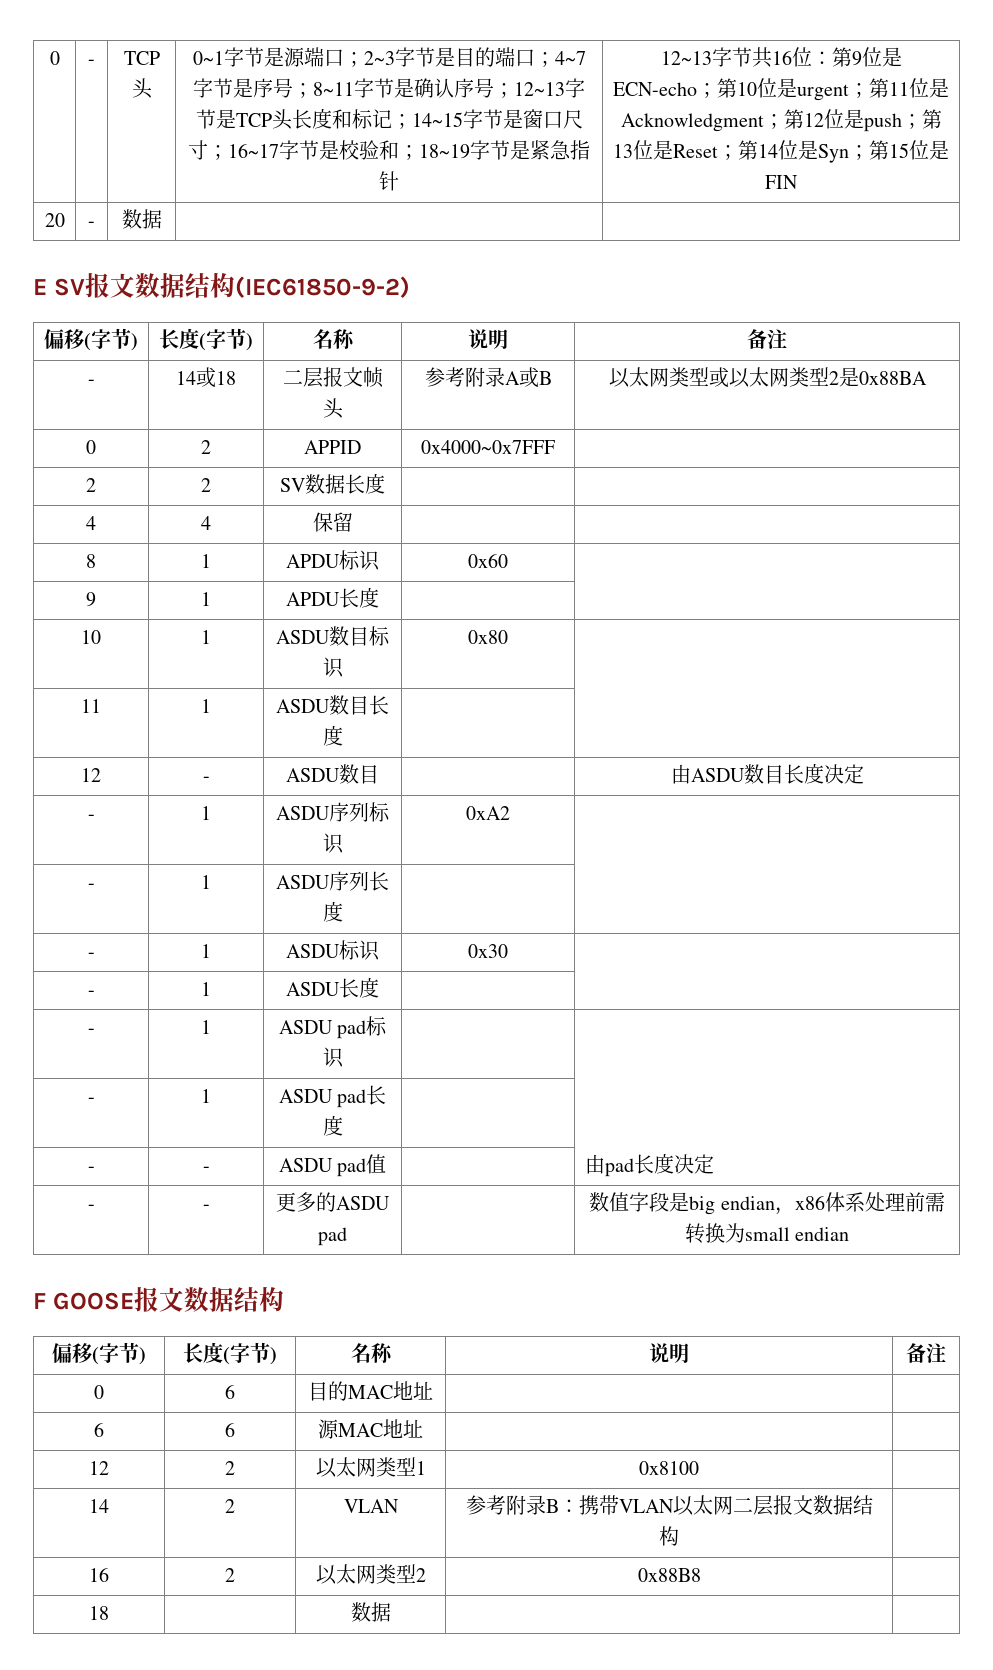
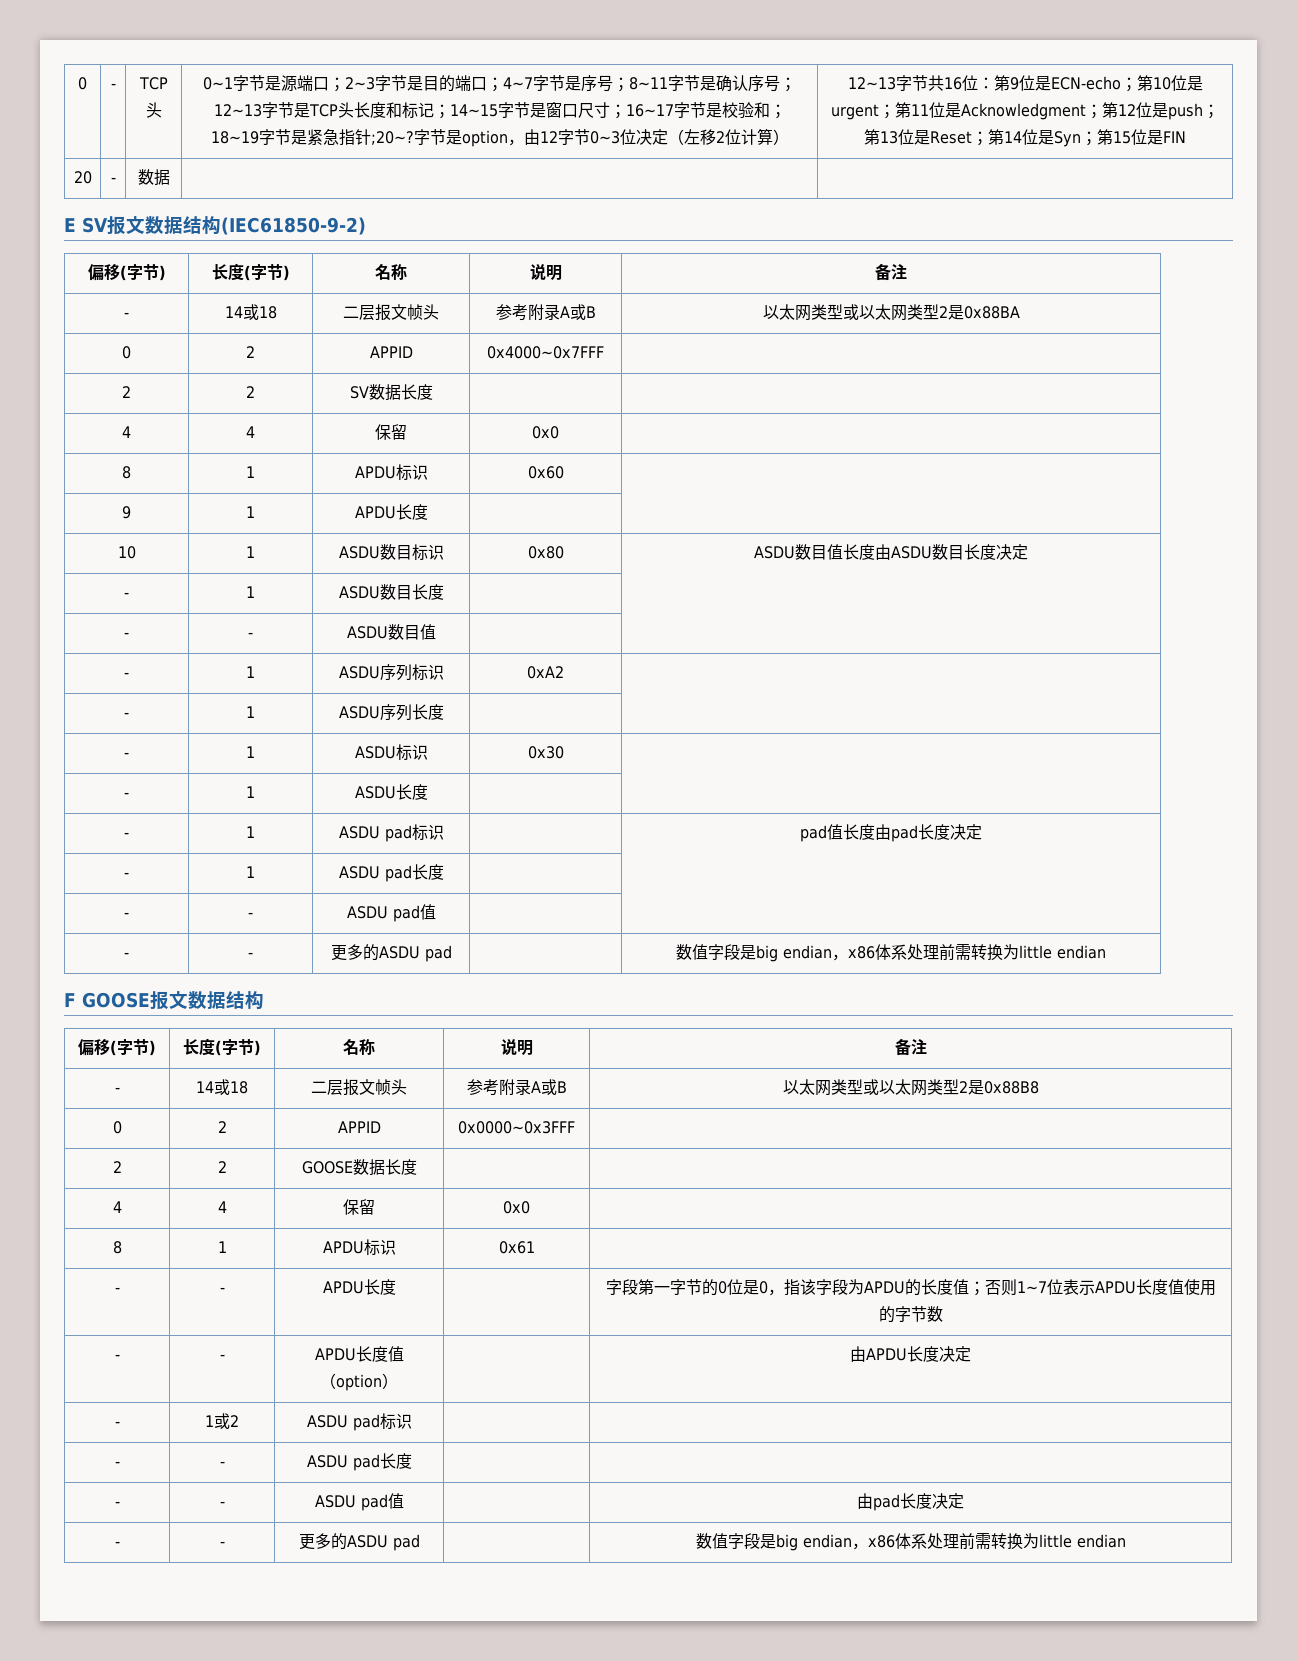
(399, 181) none -> [370,128,789,147] ;20~?字节是option，由12字节0~3位决定（左移2位计算）
(353, 522) none -> [532,426,559,439] 0x0
[81,699,101,713] // 11 -> [754,544,1028,560] [124,592,129,598] ASDU数目值长度由ASDU数目长度决定 // -
[81,768,101,782] 12 -> [124,632,129,638] -
[670,763,864,784] | | 由ASDU数目长度决定 -> [419,624,436,640] 值 | |
(344, 1057) none -> [800,824,982,842] pad值长度由pad长度决定
(387, 1164) none -> [124,952,129,958] [248,952,253,958] [330,944,452,962] [676,944,1106,962] [64,991,264,1010] [78,1039,156,1056] [183,1038,261,1056] [343,1039,375,1055] [500,1039,533,1056] [894,1038,927,1056] [114,1087,120,1093] [196,1079,248,1095] [311,1079,407,1096] [466,1079,567,1096] [782,1079,1039,1096] [112,1121,122,1134] [217,1121,227,1133] [337,1121,381,1133] [458,1121,575,1134] [112,1161,122,1173] [217,1161,227,1173] [301,1159,417,1176] [112,1201,122,1213] [217,1201,227,1213] [343,1199,375,1215] [503,1201,530,1214] [112,1241,122,1254] [217,1241,227,1253] [322,1239,396,1256] [498,1241,535,1254] [114,1287,120,1293] [219,1287,225,1293] [322,1279,396,1295] [605,1279,1216,1296] [878,1306,943,1323] [114,1354,120,1360] [219,1354,225,1360] [314,1346,404,1362] [320,1373,398,1391] [850,1346,971,1362] [114,1421,120,1427] [205,1413,239,1429] [306,1413,412,1431] [114,1461,120,1467] [219,1461,225,1467] [306,1453,412,1471] [114,1501,120,1507] [219,1501,225,1507] [314,1493,404,1511] // - | - | 更多的ASDU pad | | 数值字段是big endian，x86体系处理前需转换为little endian // F GOOSE报文数据结构 // 偏移(字节) | 长度(字节) | 名称 | 说明 | 备注 // - | 14或18 | 二层报文帧头 | 参考附录A或B | 以太网类型或以太网类型2是0x88B8 // 0 | 2 | APPID | 0x0000~0x3FFF | // 2 | 2 | GOOSE数据长度 | | // 4 | 4 | 保留 | 0x0 | // 8 | 1 | APDU标识 | 0x61 | // - | - | APDU长度 | | 字段第一字节的0位是0，指该字段为APDU的长度值；否则1~7位表示APDU长度值使用的字节数 // - | - | APDU长度值（option） | | 由APDU长度决定 // - | 1或2 | ASDU pad标识 | | // - | - | ASDU pad长度 | | // - | - | ASDU pad值 | |
[744,1227,850,1241] [33,1286,284,1312] [52,1342,146,1365] [183,1342,277,1365] [350,1343,393,1363] [648,1343,689,1363] [906,1343,946,1363] [94,1385,104,1399] [225,1384,235,1399] [308,1381,433,1401] [94,1422,104,1437] [225,1422,235,1437] [318,1419,423,1439] [89,1461,109,1475] [225,1461,235,1475] [315,1457,426,1478] [638,1461,699,1475] [89,1499,109,1513] [225,1499,235,1513] [343,1499,399,1513] [465,1495,873,1516] [658,1526,679,1546] [89,1567,109,1582] [225,1568,235,1582] [315,1564,426,1585] [637,1568,701,1582] [89,1606,109,1620] [350,1602,391,1622] small endian // F GOOSE报文数据结构 // 偏移(字节) | 长度(字节) | 名称 | 说明 | 备注 // 0 | 6 | 目的MAC地址 | | // 6 | 6 | 源MAC地址 | | // 12 | 2 | 以太网类型1 | 0x8100 | // 14 | 2 | VLAN | 参考附录B：携带VLAN以太网二层报文数据结构 | // 16 | 2 | 以太网类型2 | 0x88B8 | // 18 | | 数据 | | -> [1038,1534,1126,1548] little endian

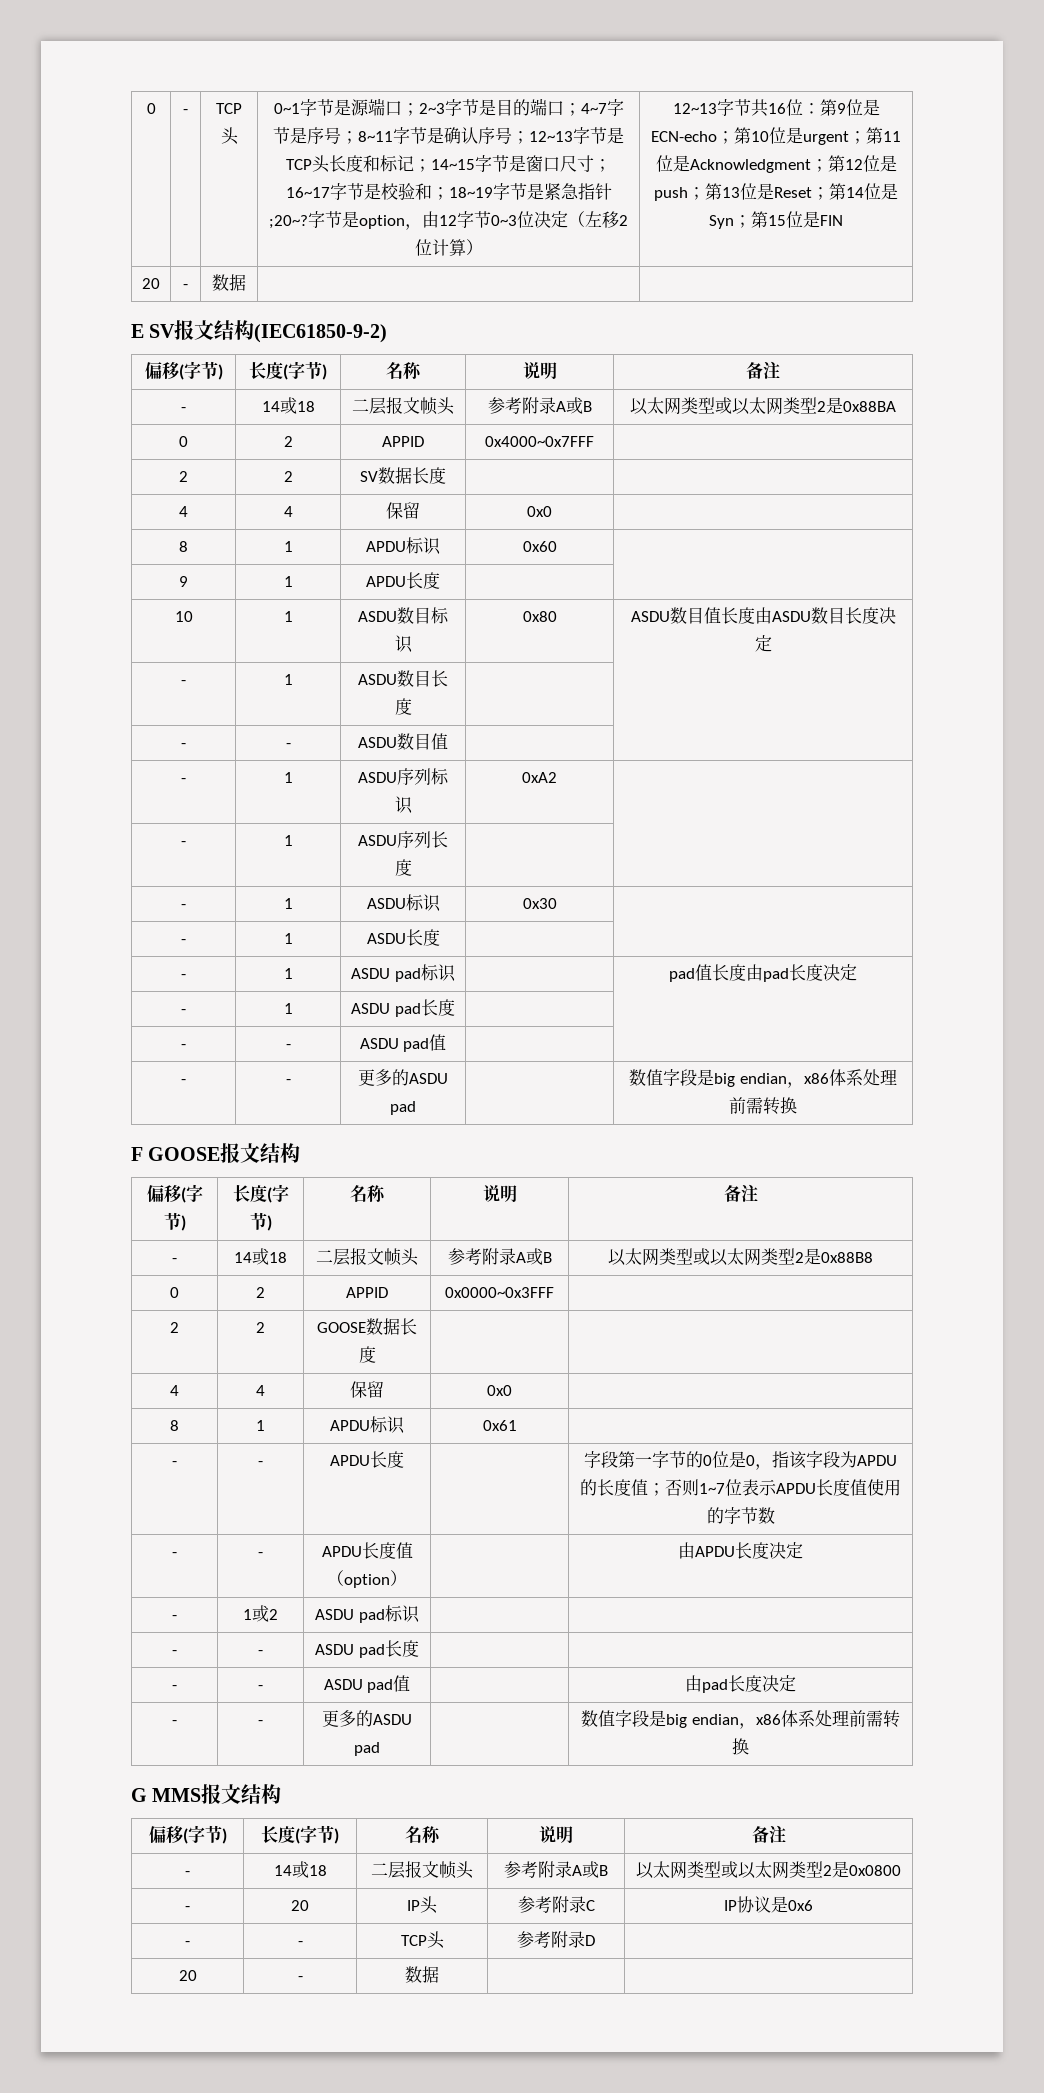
[145,216,183,234] 数据 -> (215, 330) none
[1003,944,1106,960] 为little endian -> (797, 1105) none
[188,991,226,1009] 数据 -> (261, 1153) none
[1022,1533,1126,1549] 为little endian -> [131,1784,282,1804] [148,1825,227,1844] [261,1825,339,1844] [405,1826,441,1843] [539,1826,573,1843] [751,1825,786,1843] [185,1871,190,1876] [273,1861,327,1878] [371,1861,474,1879] [504,1861,608,1878] [636,1861,901,1879] [185,1906,190,1911] [291,1900,309,1911] [407,1896,438,1914] [517,1896,595,1913] [724,1896,813,1913] [185,1941,190,1946] [297,1941,303,1946] [400,1931,445,1949] [517,1931,595,1948] [178,1970,197,1981] [297,1976,303,1981] [405,1966,439,1983] // G MMS报文结构 // 偏移(字节) | 长度(字节) | 名称 | 说明 | 备注 // - | 14或18 | 二层报文帧头 | 参考附录A或B | 以太网类型或以太网类型2是0x0800 // - | 20 | IP头 | 参考附录C | IP协议是0x6 // - | - | TCP头 | 参考附录D | // 20 | - | 数据 | |

